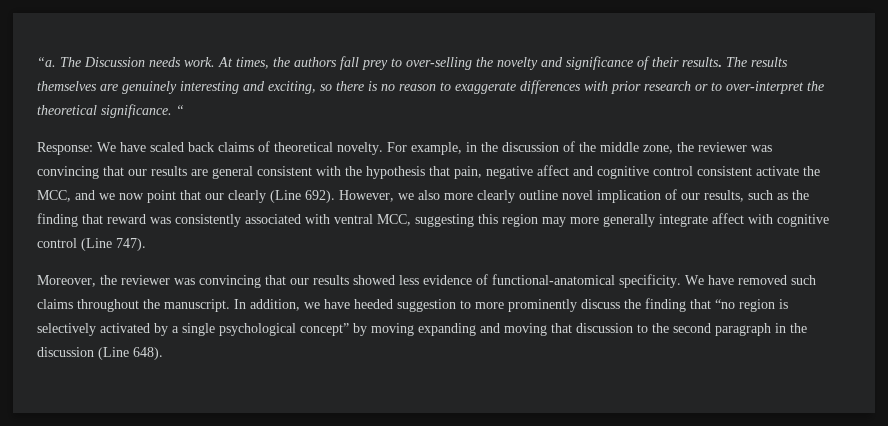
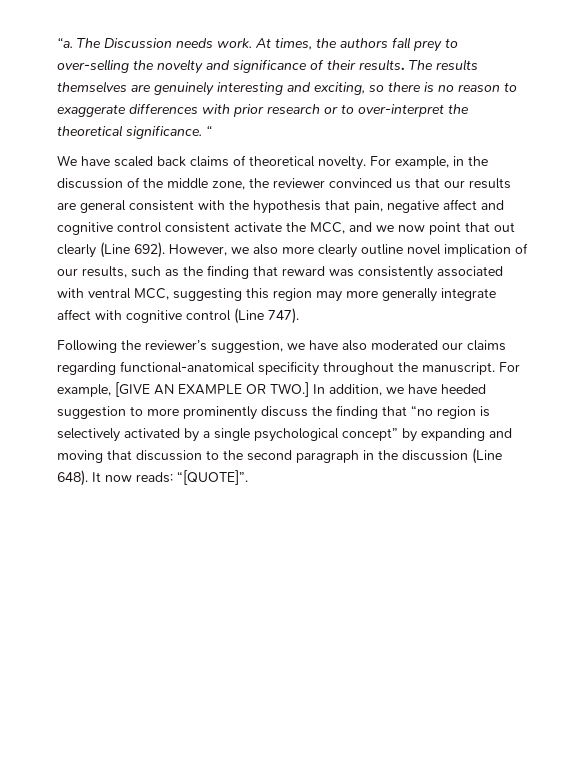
[37,142,93,155] Response: -> (212, 130) none
[751,145,772,152] [37,166,99,179] was convincing -> [329,178,411,189] convinced us
[205,193,224,200] our -> [494,222,515,232] out
[37,274,816,288] [37,299,230,312] Moreover, the reviewer was convincing that our results showed less evidence of functional-anatomical specificity. We have removed such claims throughout the manuscript. -> [57,340,506,353] [57,361,520,376] [57,382,309,397] Following the reviewer’s suggestion, we have also moderated our claims regarding functional-anatomical specificity throughout the manuscript. For example, [GIVE AN EXAMPLE OR TWO.]
[371,323,414,336] moving -> (417, 435) none
(163, 353) none -> [92,470,248,485] It now reads: “[QUOTE]”.

